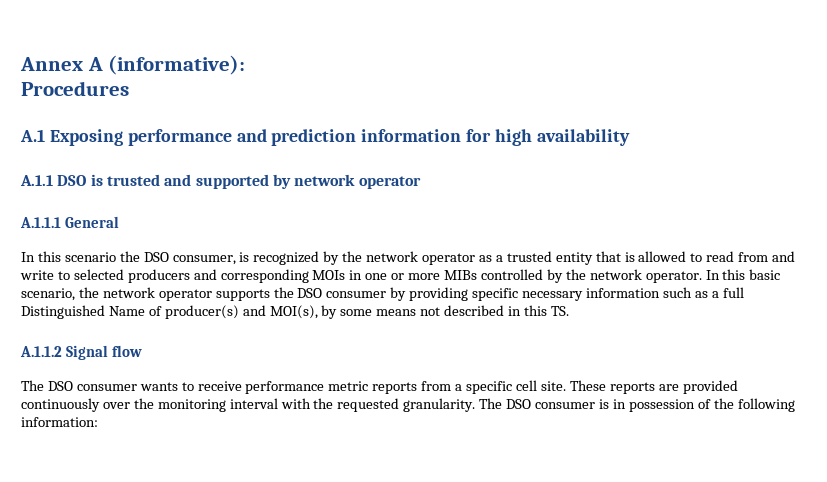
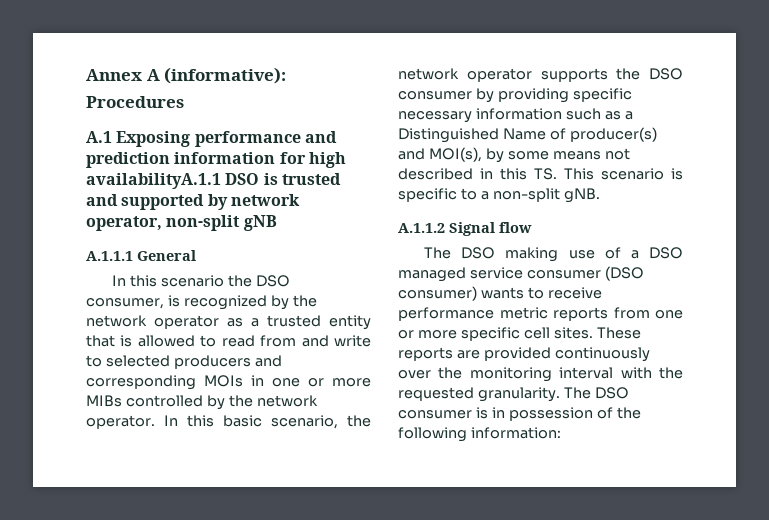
[536,129,630,146] [20,175,53,186] availability // A.1.1 -> [86,173,221,189] availabilityA.1.1
[358,176,421,189] operator -> [86,215,277,231] operator, non-split gNB
[722,287,744,298] full -> (633, 115) none
(569, 311) none -> [564,168,683,180] [398,188,600,203] This scenario is specific to a non-split gNB.
[76,384,137,391] consumer -> [505,247,683,262] [398,266,644,282] [398,286,477,301] making use of a DSO managed service consumer (DSO consumer)
[455,384,463,391] a -> [655,310,683,319] [398,330,457,339] one or more
[540,381,566,391] site. -> [553,327,593,339] sites.

